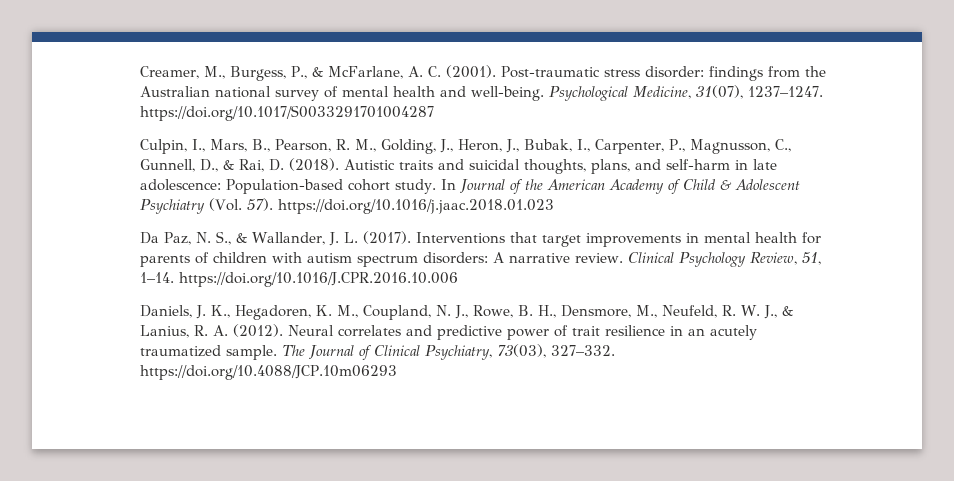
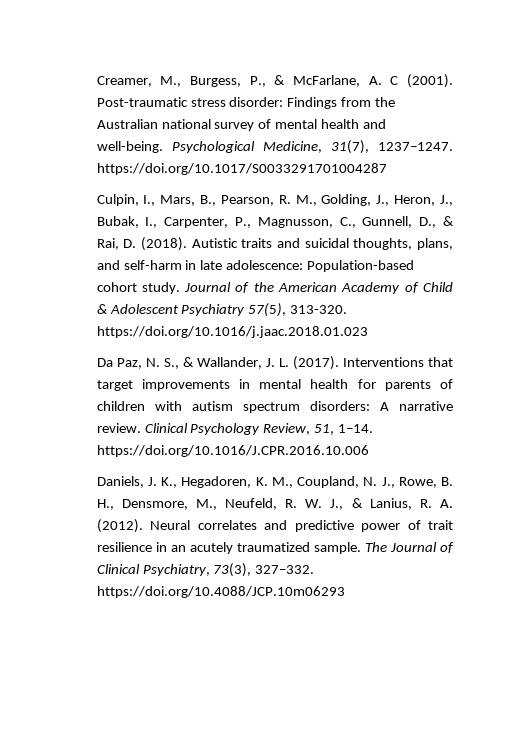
[428,66,442,77] C. -> [390,76,399,85] C
[709,66,764,81] findings -> [287,97,338,109] Findings
[696,85,744,99] 31(07), -> [330,140,369,154] 31(7),
[441,179,457,190] In -> (180, 288) none
[209,198,274,211] (Vol. 57). -> [248,303,348,317] 57(5), 313-320.
[497,344,547,358] 73(03), -> [213,563,252,577] 73(3),

